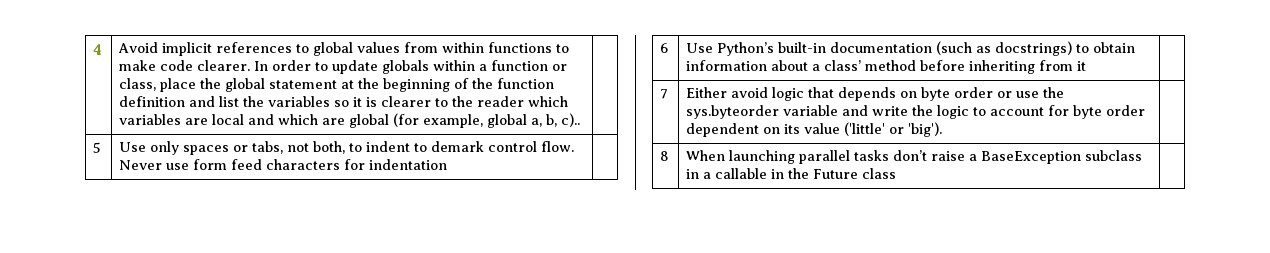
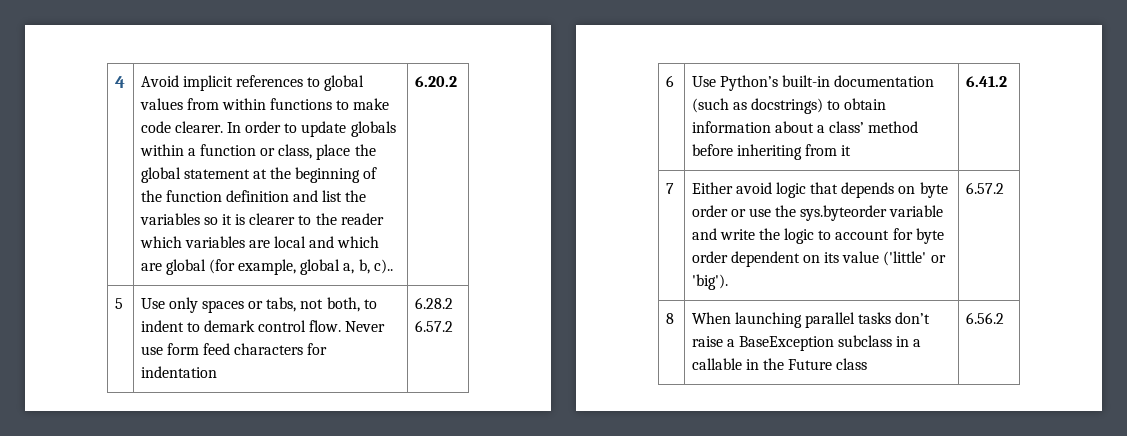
(581, 120) none -> [414,76,457,87] 6.20.2
(448, 164) none -> [414,297,453,309] [414,320,453,332] 6.28.2 6.57.2
(1087, 66) none -> [965,76,1007,87] 6.41.2
(943, 129) none -> [965,182,1004,194] 6.57.2
(897, 173) none -> [965,312,1004,324] 6.56.2

